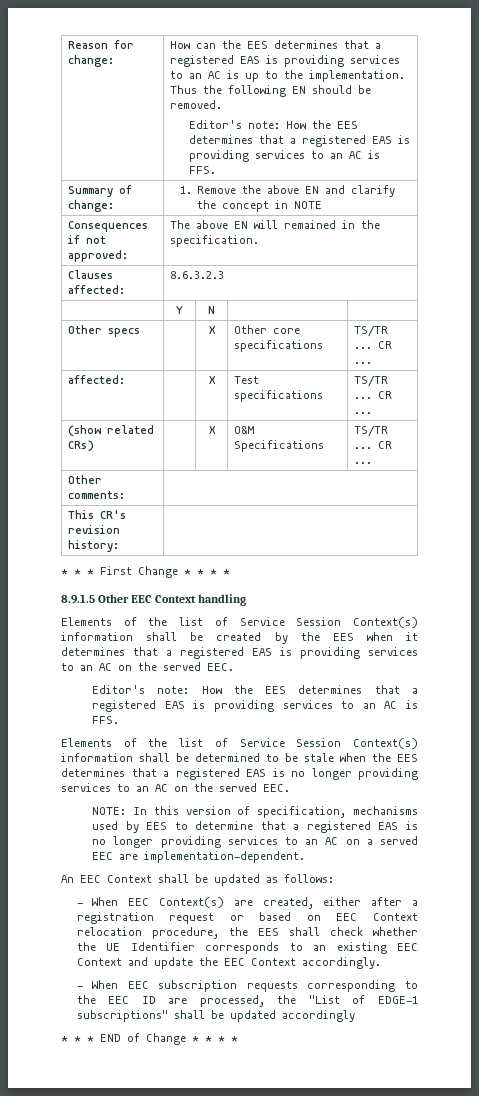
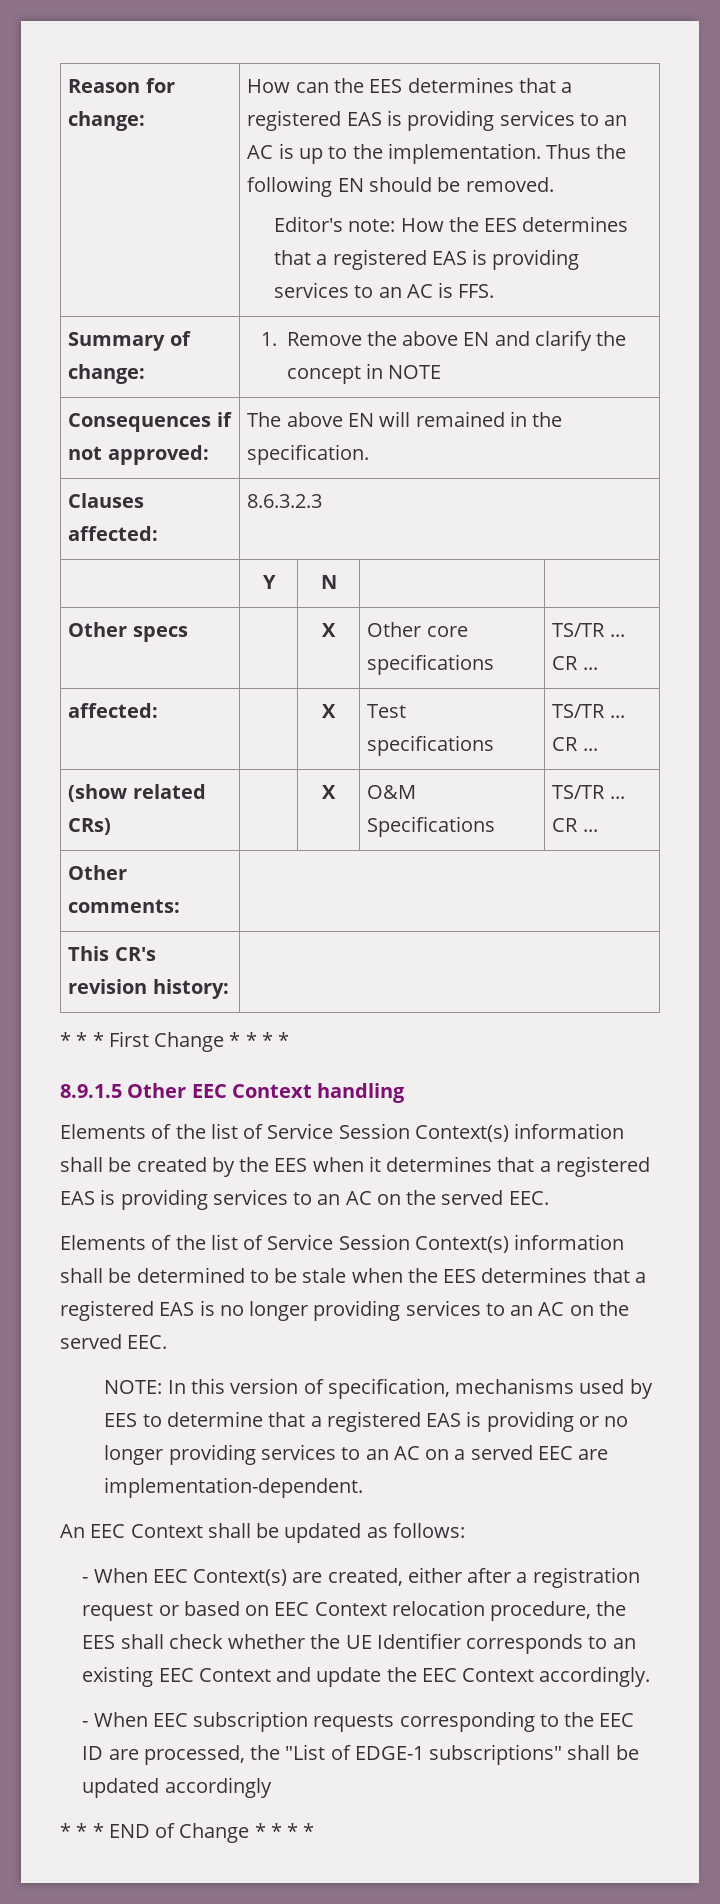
[92,685,418,694] [92,700,419,712] [92,716,120,724] // Editor's note: How the EES determines that a registered EAS is providing services to an AC is FFS. -> (549, 1198) none
(418, 825) none -> [486,1411,599,1432] providing or

